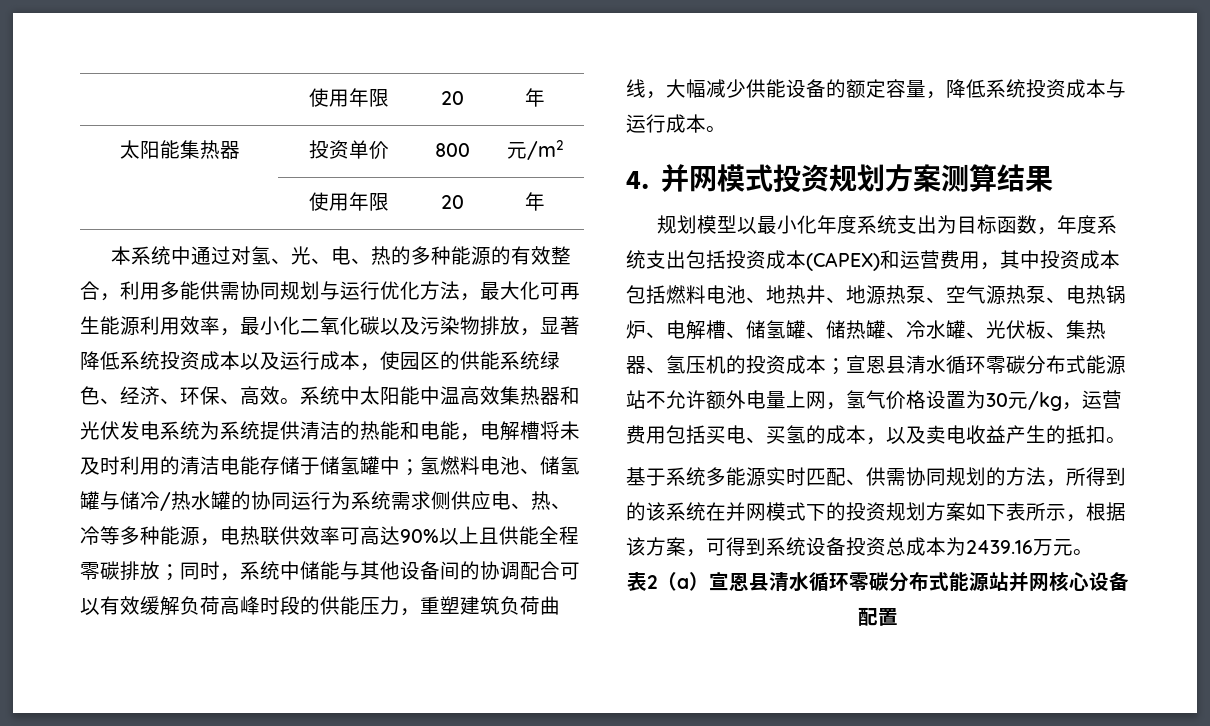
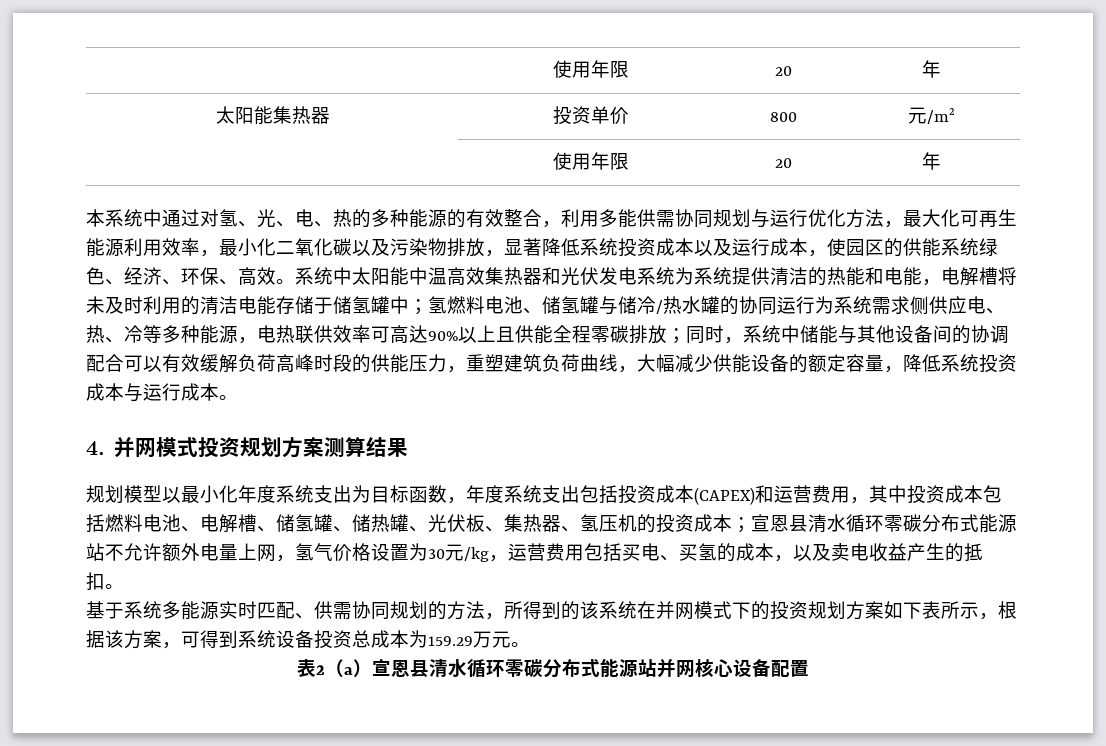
[766,285,1126,305] [626,320,666,339] 地热井、地源热泵、空气源热泵、电热锅炉、 -> (200, 529) none
[906,320,986,339] 冷水罐、 -> (428, 529) none
[966,540,1033,554] 2439.16 -> [428,636,473,646] 159.29

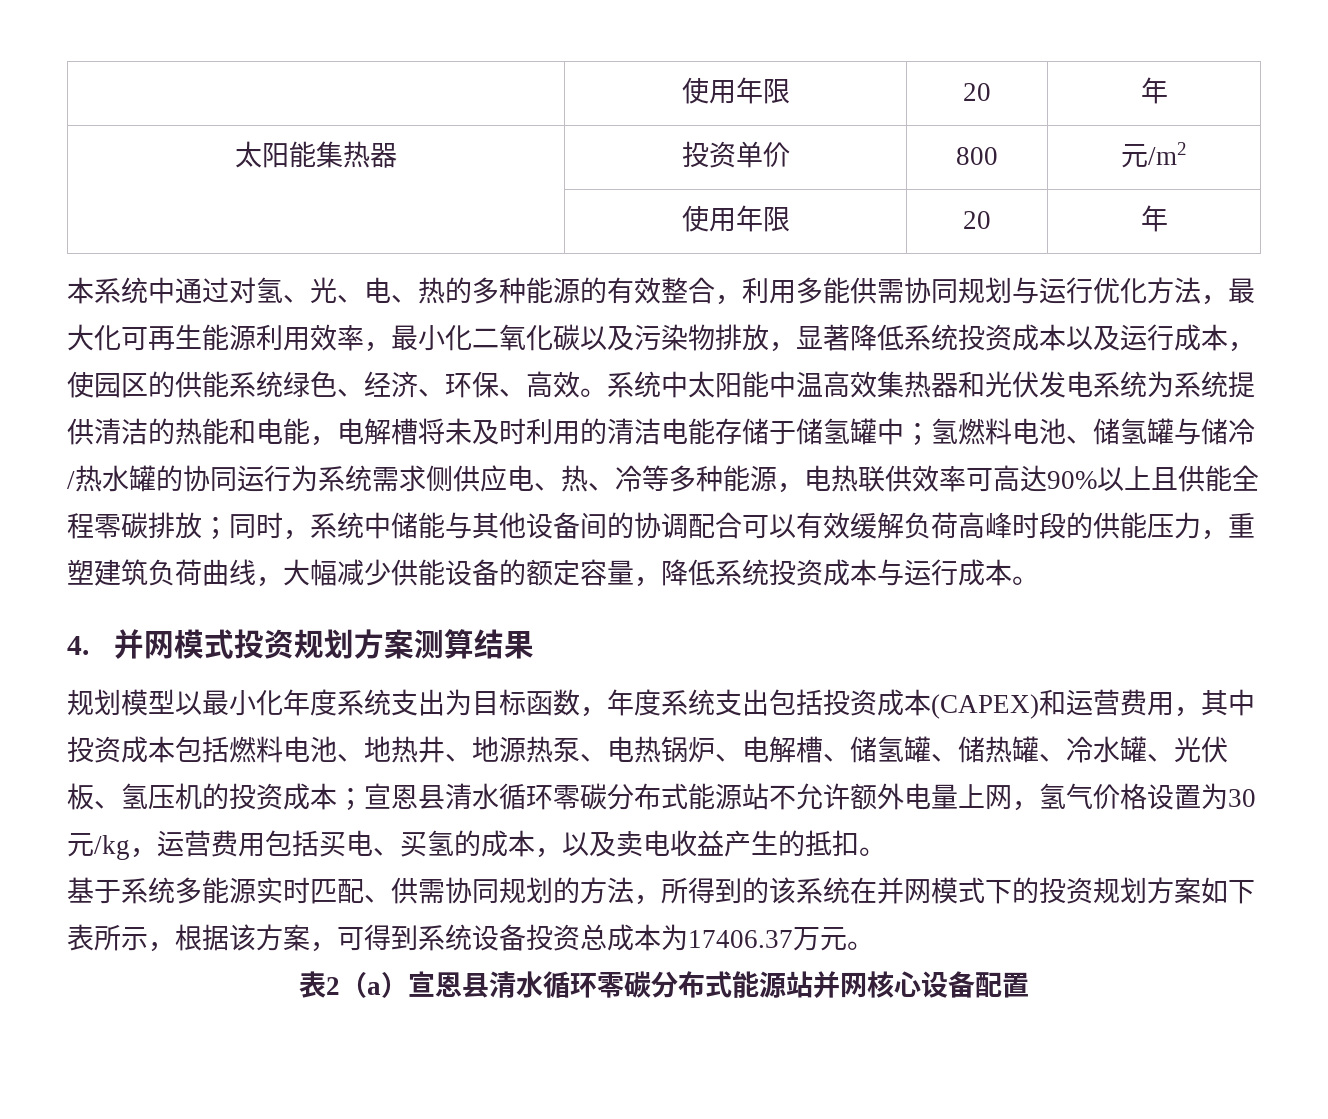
(200, 529) none -> [364,736,742,763] 地热井、地源热泵、电热锅炉、
[428,514,561,533] 光伏板、集热器 -> [1066,736,1228,763] [67,783,94,810] 冷水罐、光伏板
[428,636,473,646] 159.29 -> [688,930,793,948] 17406.37

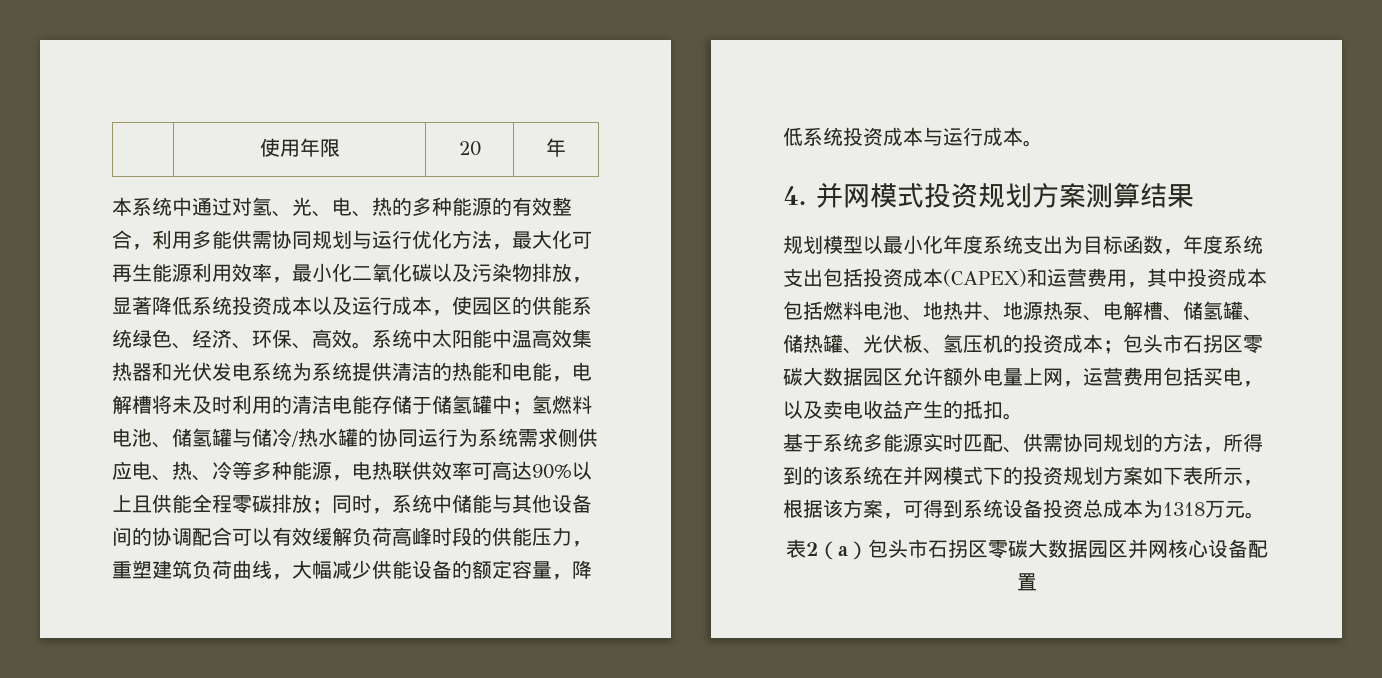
[681,77,790,104] [963,83,991,101] [1140,77,1168,104] [235,141,397,168] [681,141,790,168] [956,147,998,165] [1121,142,1187,168] [681,205,790,232] [963,211,991,229] [1140,205,1168,232] | 使用年限 | 20 | 年 // 太阳能集热器 | 投资单价 | 800 | 元/m2 // | 使用年限 | 20 | 年 -> [259,138,340,157] [458,141,481,156] [546,138,566,157] | 使用年限 | 20 | 年
[634,736,769,763] 热锅炉、电 -> (1123, 310) none
[1066,736,1174,763] 冷水罐、 -> (863, 351) none
[364,783,796,810] 宣恩县清水循环零碳分布式能源站不 -> [1123,334,1263,354] [783,367,903,386] 包头市石拐区零碳大数据园区
[1039,783,1256,810] [67,833,157,860] 氢气价格设置为30元/kg， -> (1083, 384) none
[373,830,535,857] 、买氢的成本 -> (1243, 376) none
[688,930,793,948] 17406.37 -> [1163,502,1205,516] 1318
[408,971,813,998] 宣恩县清水循环零碳分布式能源站 -> [867,539,1128,559] 包头市石拐区零碳大数据园区

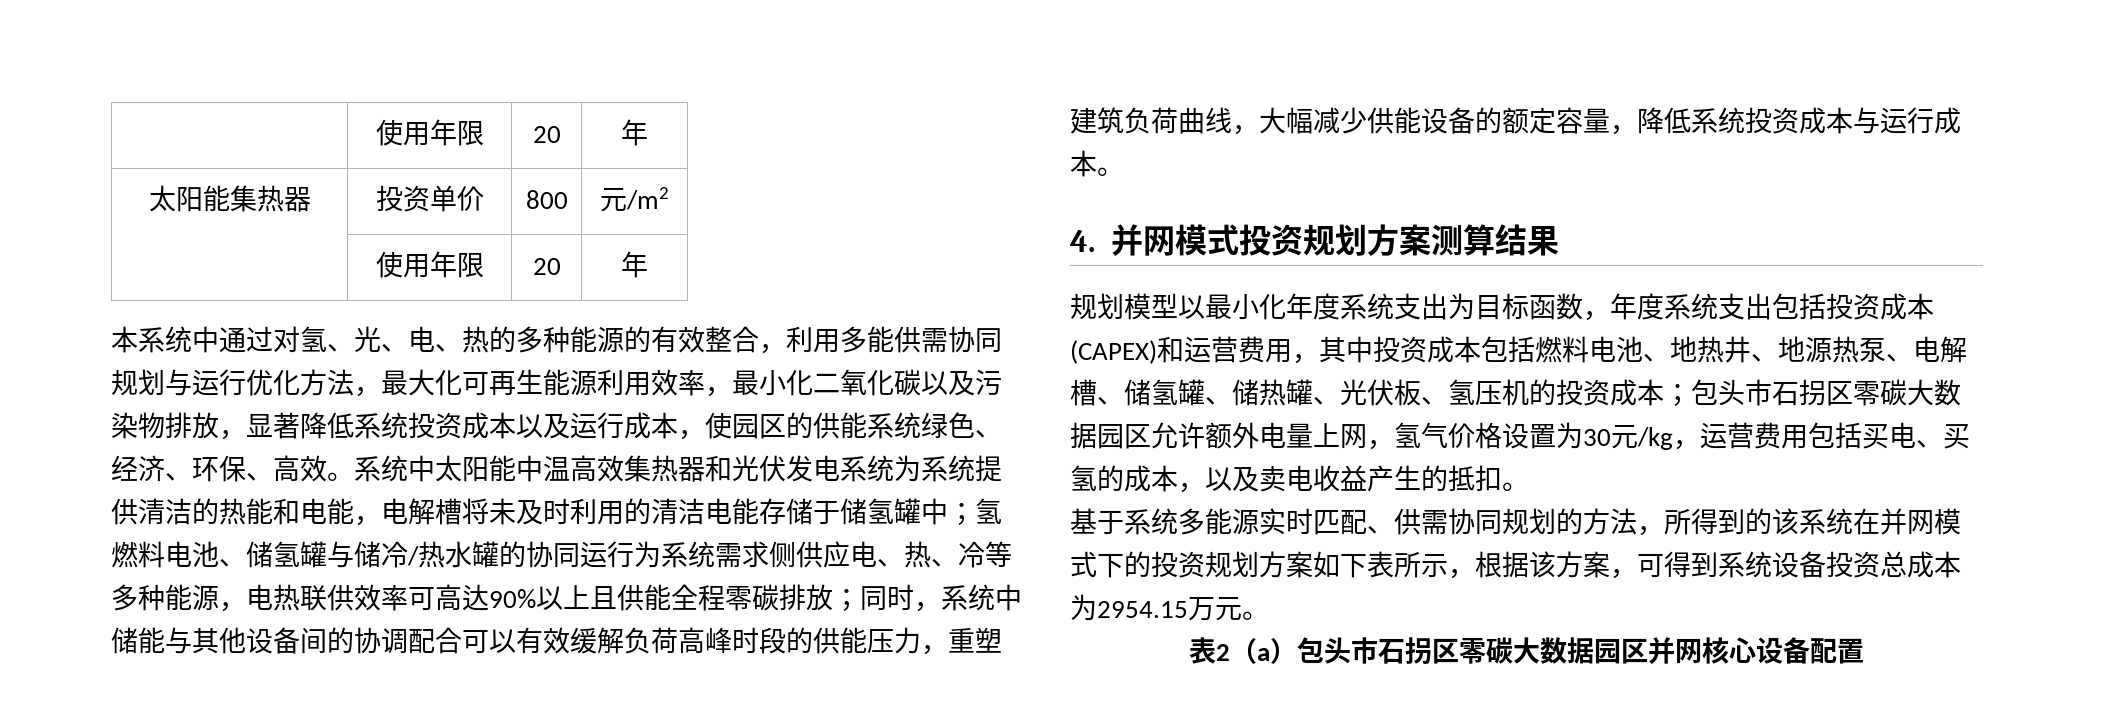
[259,138,340,157] [458,141,481,156] [546,138,566,157] | 使用年限 | 20 | 年 -> [375,119,484,146] [532,126,561,143] [621,119,648,146] [148,185,311,212] [375,185,484,212] [525,190,568,209] [600,187,669,212] [375,251,484,278] [532,258,561,275] [621,251,648,278] | 使用年限 | 20 | 年 // 太阳能集热器 | 投资单价 | 800 | 元/m2 // | 使用年限 | 20 | 年
(1083, 384) none -> [1394,422,1700,450] 氢气价格设置为30元/kg，
(1243, 376) none -> [1916,423,1970,449] [1070,465,1178,492] 、买氢的成本
[1163,502,1205,516] 1318 -> [1097,601,1188,618] 2954.15

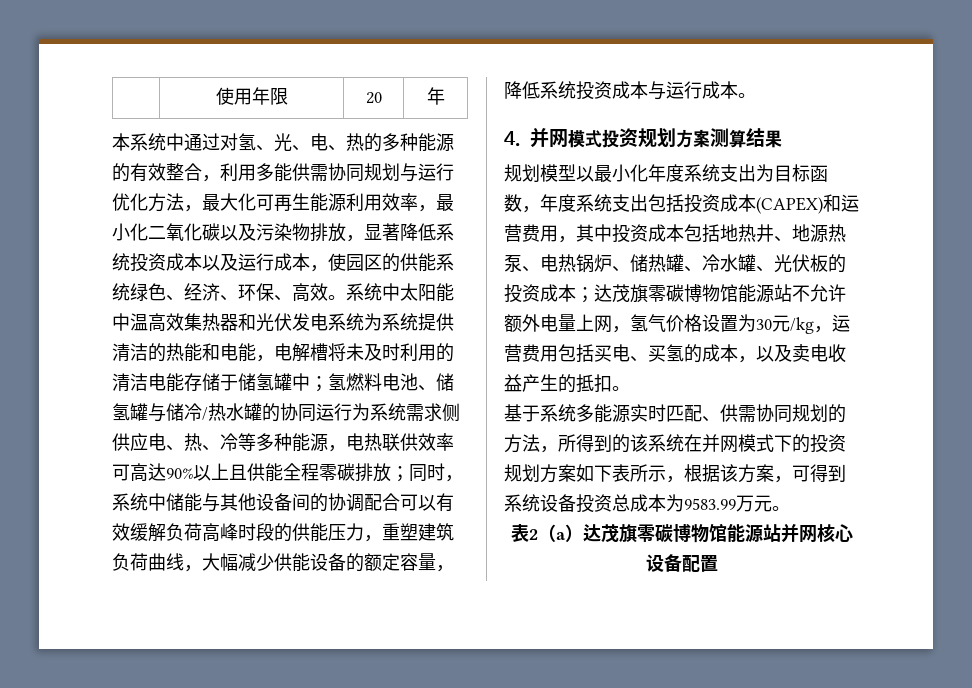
[375,119,484,146] [532,126,561,143] [621,119,648,146] [148,185,311,212] [375,185,484,212] [525,190,568,209] [600,187,669,212] [375,251,484,278] [532,258,561,275] [621,251,648,278] | 使用年限 | 20 | 年 // 太阳能集热器 | 投资单价 | 800 | 元/m2 // | 使用年限 | 20 | 年 -> [215,87,288,105] [365,92,382,104] [426,87,445,105] | 使用年限 | 20 | 年
[1535,336,1670,363] 燃料电池、 -> (720, 233) none
[1940,336,1967,363] [1070,379,1961,407] [1070,422,1151,449] 解槽、储氢罐、储热罐、光伏板、氢压机的投资成本；包头市石拐区零碳大数据园区 -> [558,254,846,273] [504,284,810,303] 热锅炉、储热罐、冷水罐、光伏板的投资成本；达茂旗零碳博物馆能源站不
[1097,601,1188,618] 2954.15 -> [684,498,736,510] 9583.99
[1297,637,1648,664] 包头市石拐区零碳大数据园区 -> [583,523,781,543] 达茂旗零碳博物馆能源站

